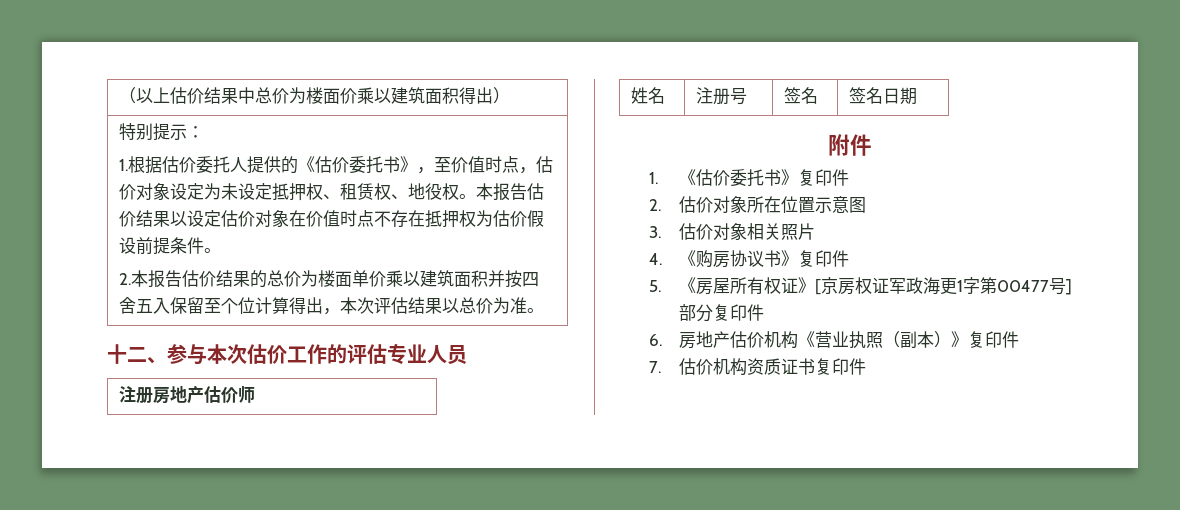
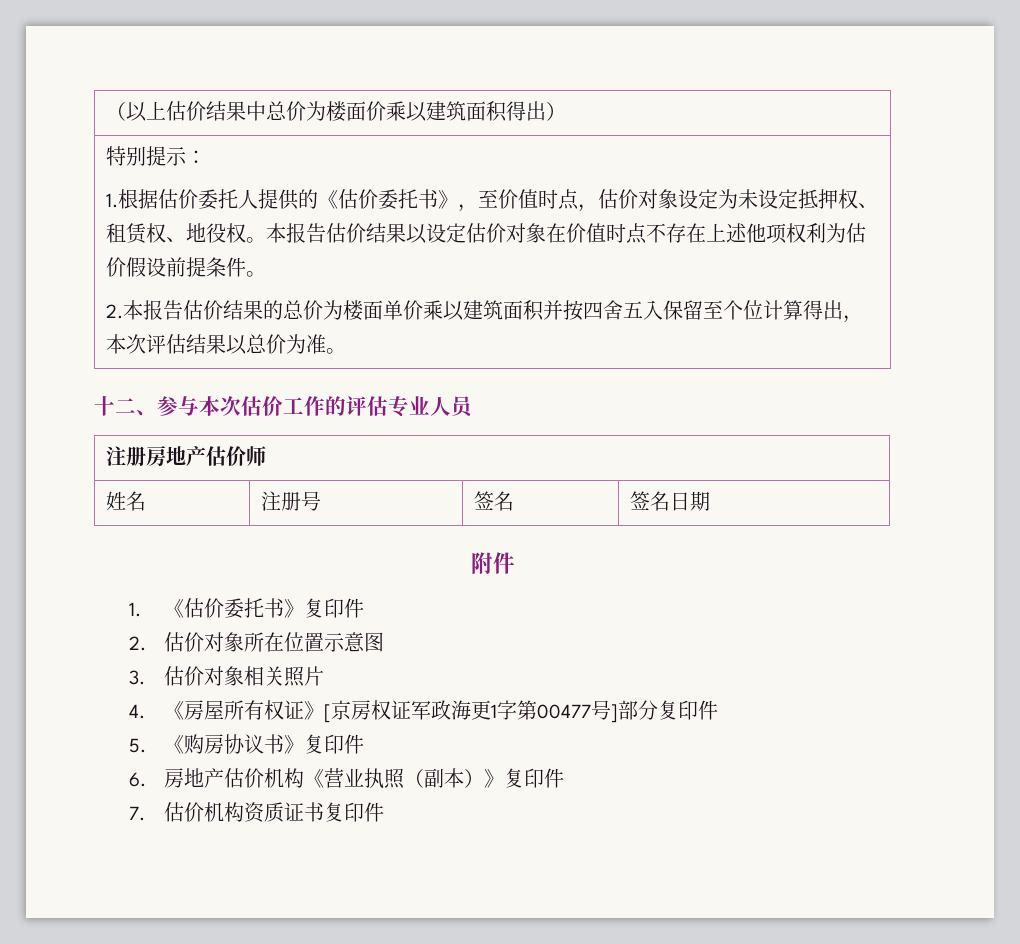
[425,210,477,228] 抵押权 -> [706,223,827,244] 上述他项权利
[696,250,850,268] [649,277,697,293] 购房协议书》复印件 // 5.《 -> (184, 710) none
(765, 312) none -> [128,734,364,754] // 5.《购房协议书》复印件

